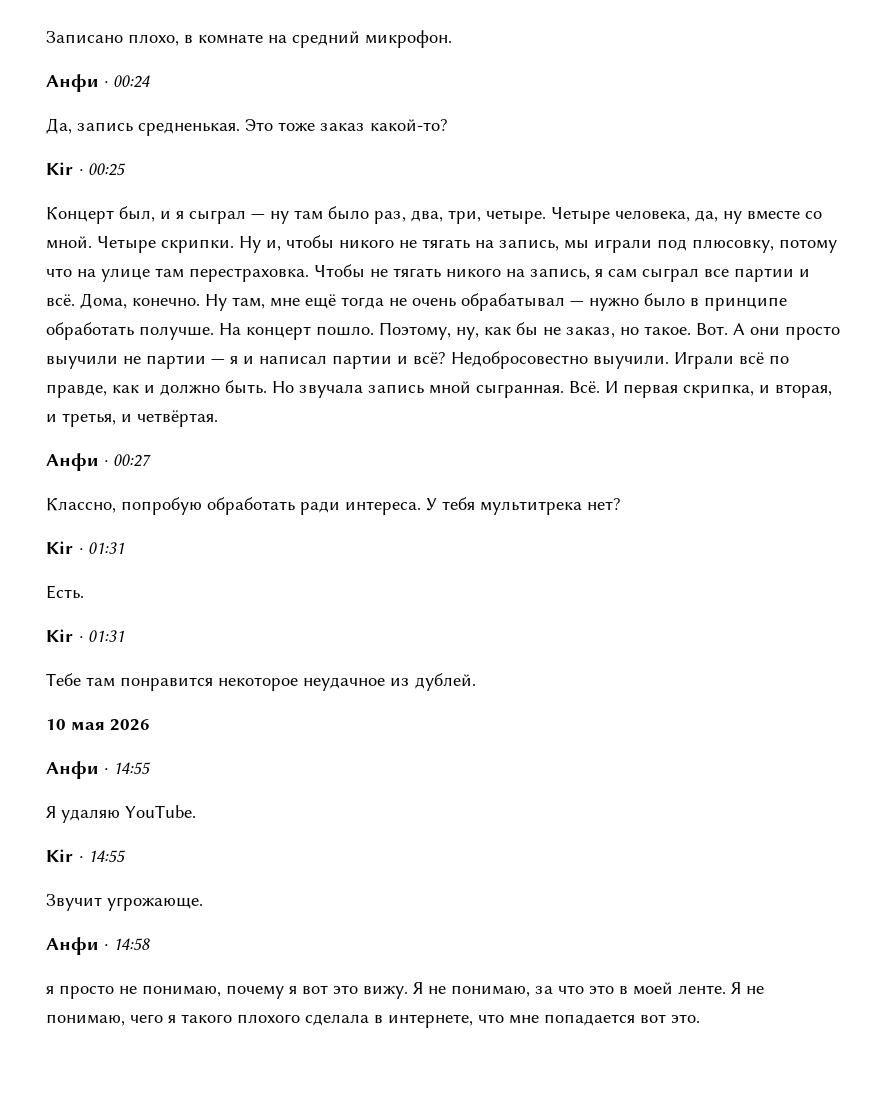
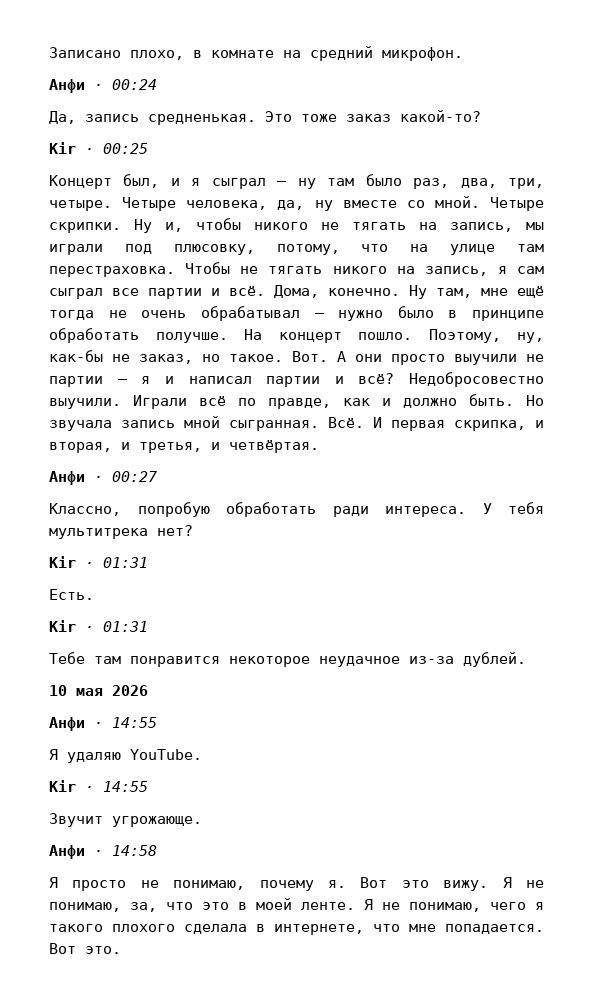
[779,239,837,253] потому -> [276,244,340,255] потому,
[484,322,538,336] как бы -> [49,350,103,362] как-бы
[390,678,410,686] из -> [409,656,454,664] из-за
[46,986,54,994] я -> [49,877,58,888] Я
[289,985,328,995] я вот -> [328,877,388,888] я. Вот
[535,986,553,994] за -> [130,902,157,912] за,
[544,1014,666,1026] попадается вот -> [445,924,544,934] [49,943,76,954] попадается. Вот

